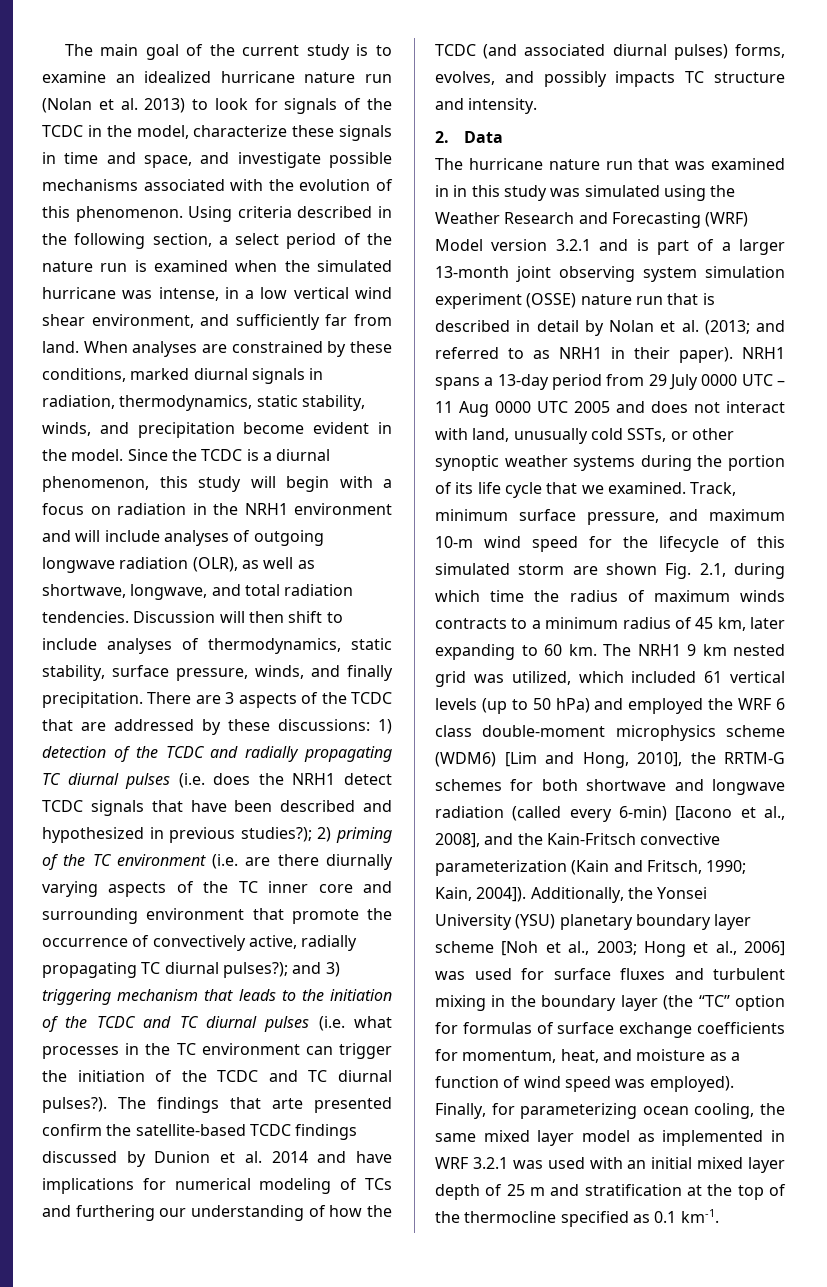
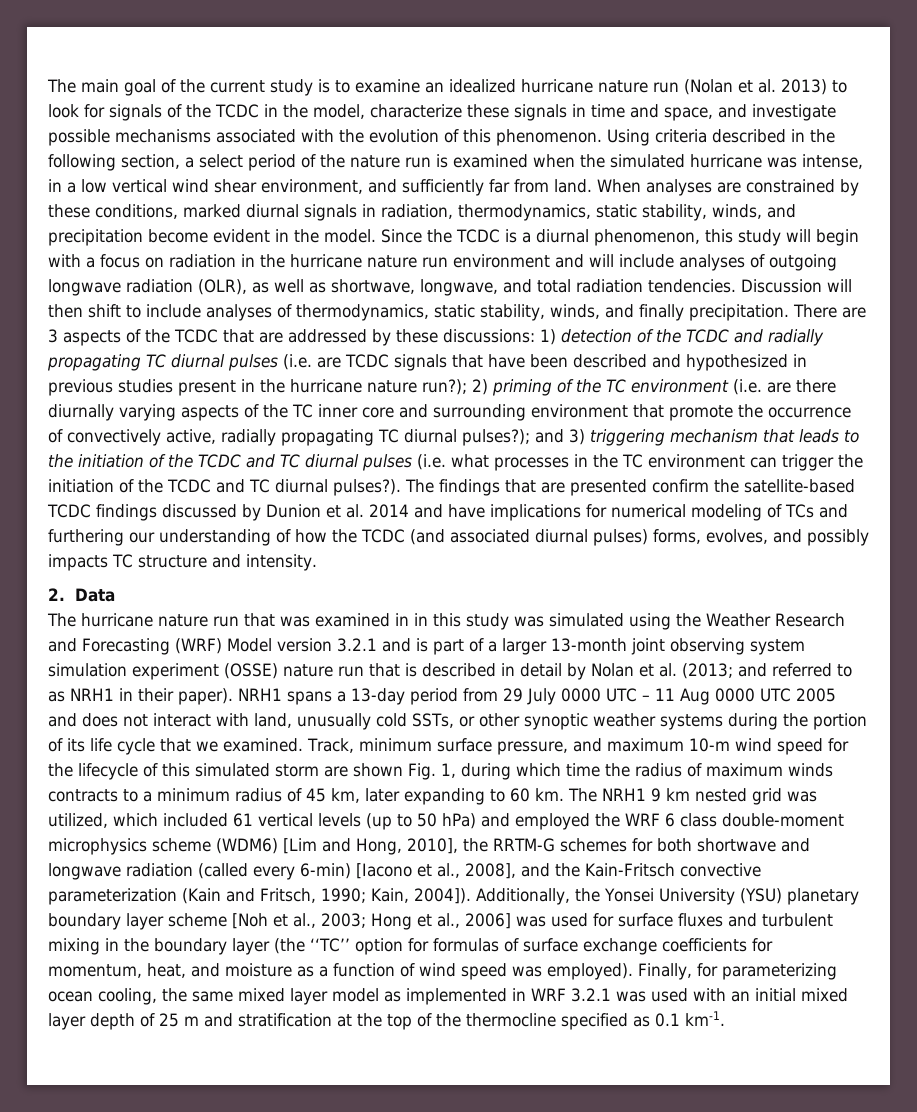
[244,503,288,515] NRH1 -> [290,254,448,268] hurricane nature run
[112,665,248,681] surface pressure, -> (545, 312) none
[213,773,392,785] does the NRH1 detect -> [317,357,341,368] are
[240,827,312,842] studies?); -> [118,379,467,396] studies present in the hurricane nature run?);
[272,1098,303,1109] arte -> [540,482,565,493] are
[699,563,726,577] 2.1, -> [440,763,456,778] 1,

